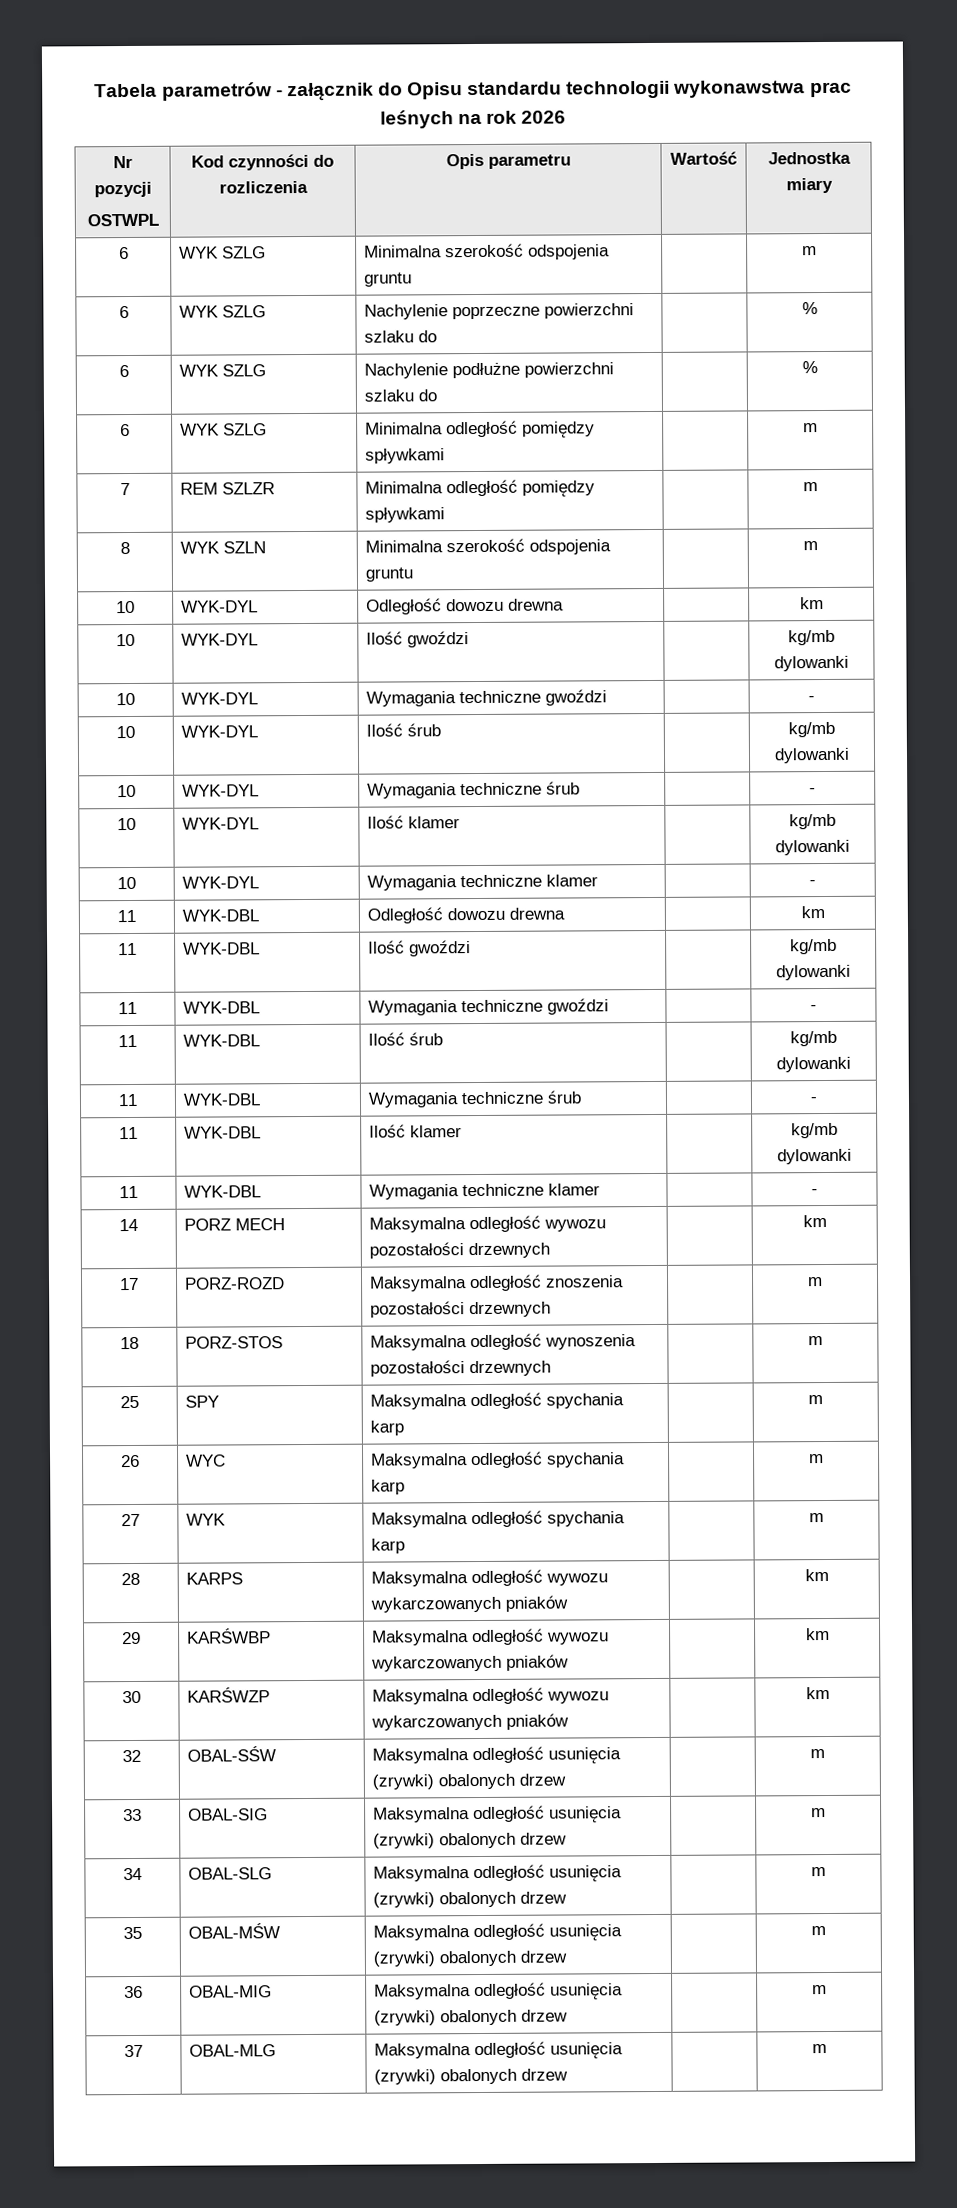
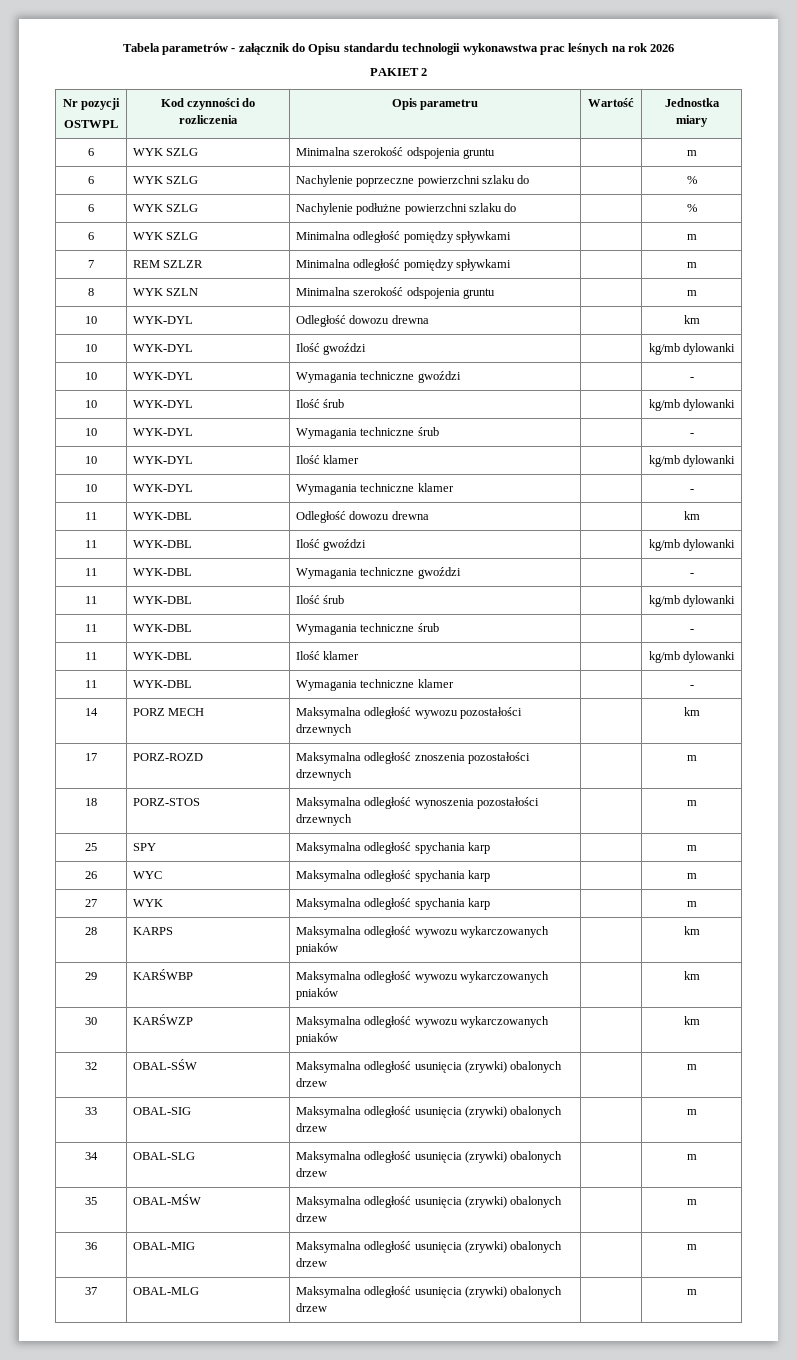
(567, 117) none -> [369,68,428,76] // PAKIET 2

